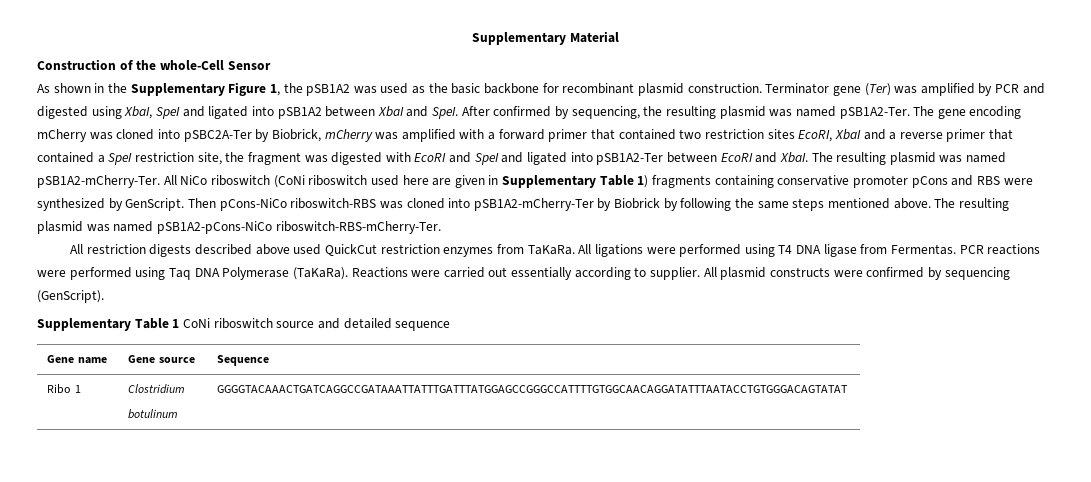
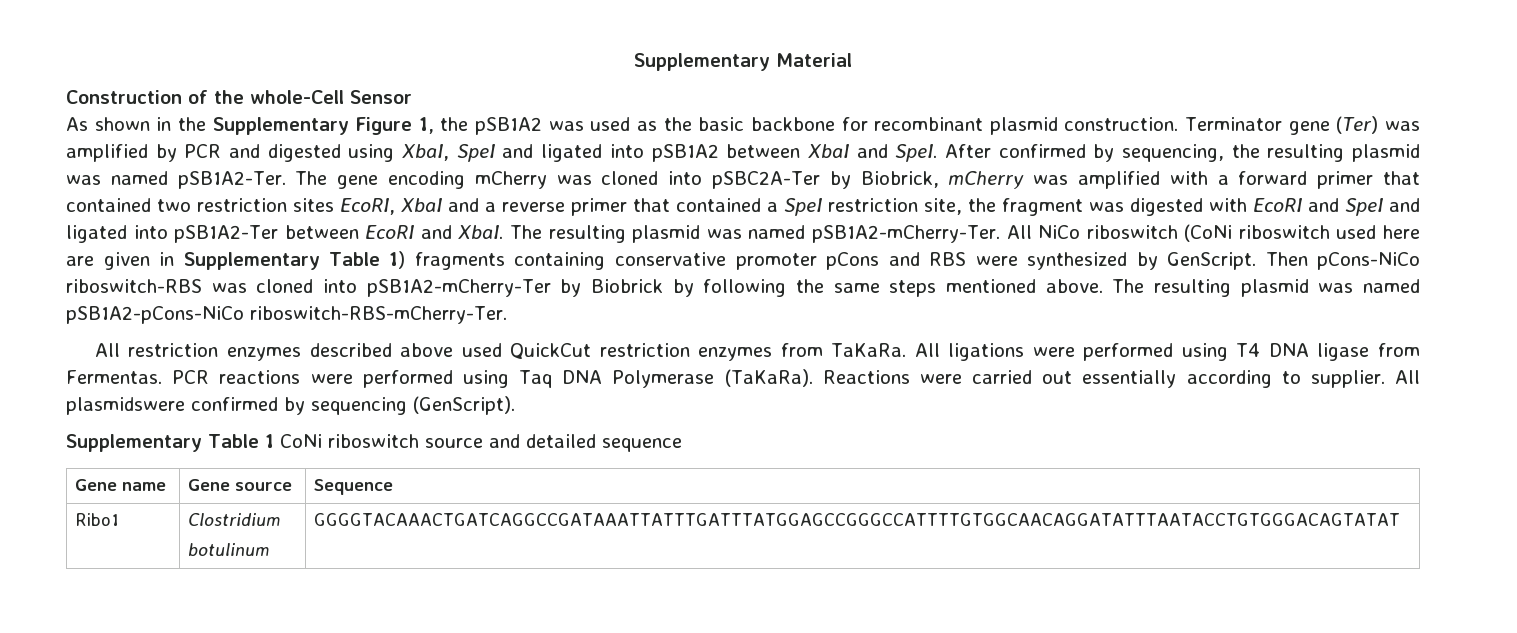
[149,244,192,257] digests -> [226,347,301,361] enzymes
[720,267,863,280] plasmid constructs were -> [66,397,185,415] plasmidswere
[47,384,81,394] Ribo 1 -> [75,513,120,526] Ribo1

